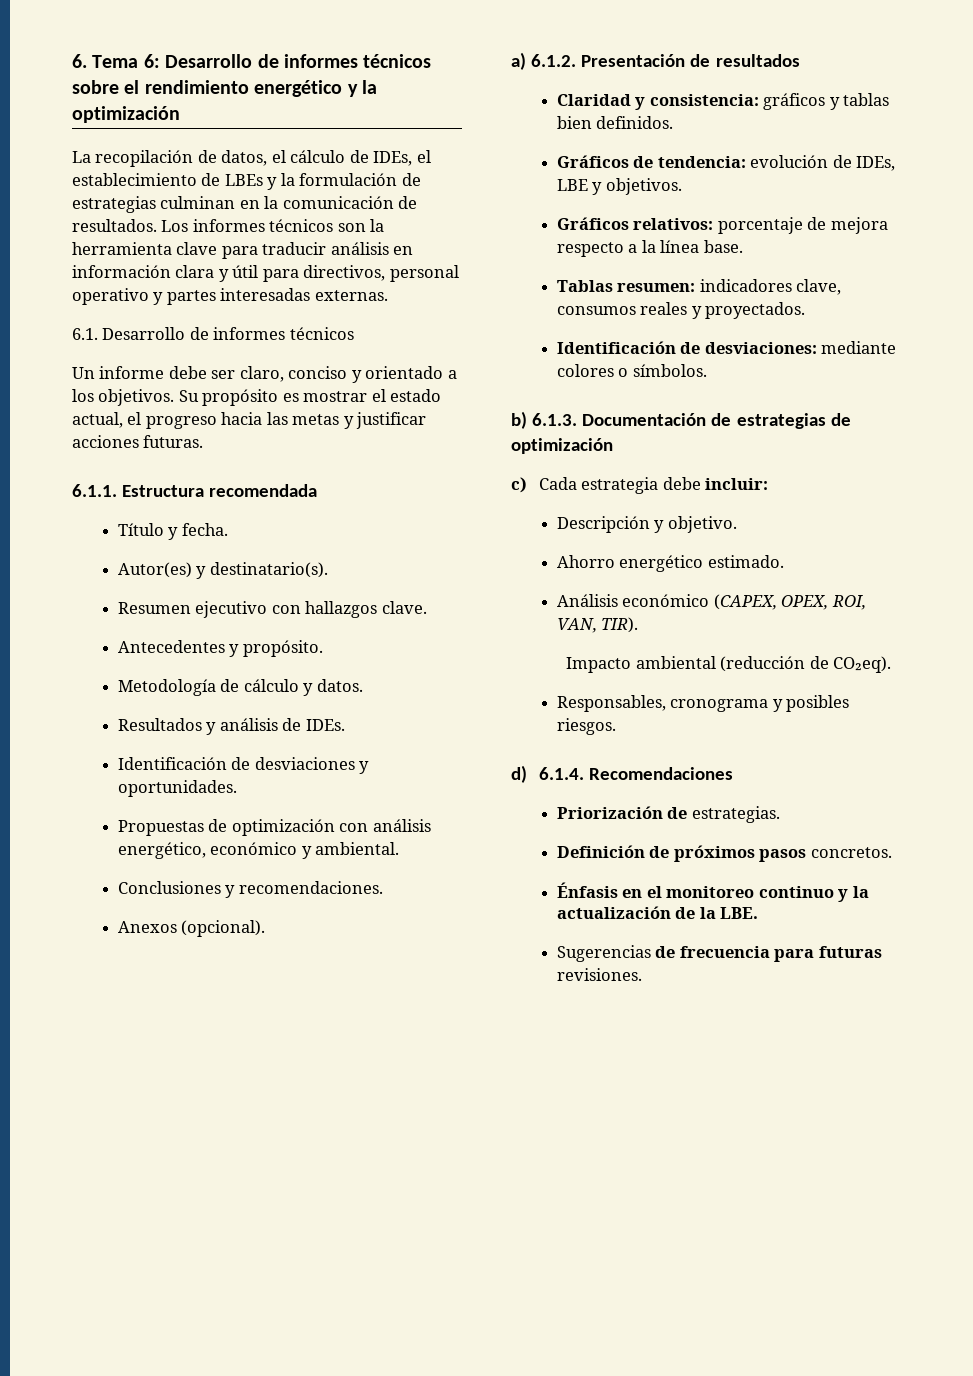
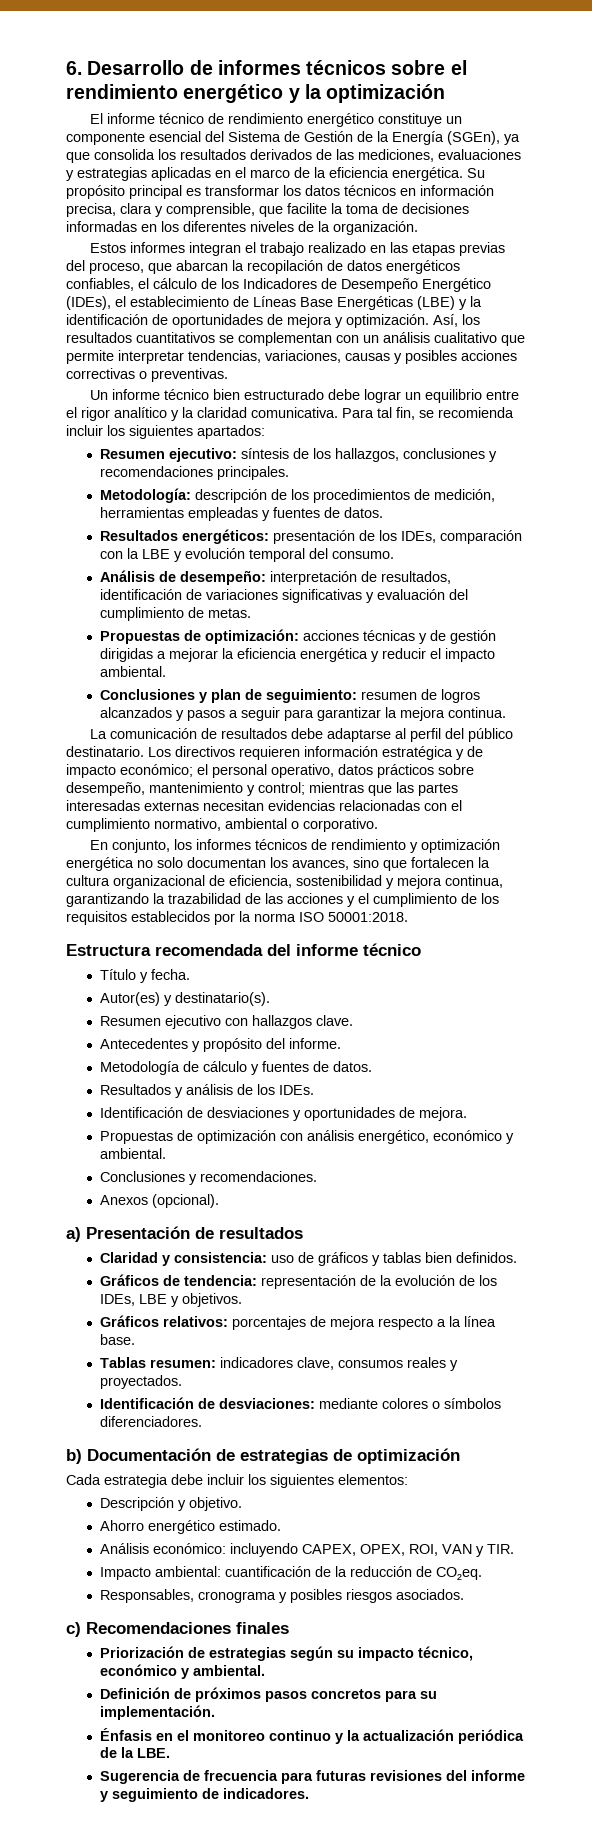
[92,54,160,68] Tema 6: -> (82, 68) none
[72,150,431,167] [72,173,421,190] [72,196,418,213] [72,219,385,232] [72,242,414,259] [72,265,459,282] [72,288,388,305] [72,327,354,340] [72,366,457,383] [72,389,442,406] [72,412,427,429] [72,435,204,448] [72,484,117,497] La recopilación de datos, el cálculo de IDEs, el establecimiento de LBEs y la formulación de estrategias culminan en la comunicación de resultados. Los informes técnicos son la herramienta clave para traducir análisis en información clara y útil para directivos, personal operativo y partes interesadas externas. // 6.1. Desarrollo de informes técnicos // Un informe debe ser claro, conciso y orientado a los objetivos. Su propósito es mostrar el estado actual, el progreso hacia las metas y justificar acciones futuras. // 6.1.1. -> [89,113,462,127] [66,131,520,145] [66,149,521,163] [66,167,485,181] [66,185,494,199] [66,203,469,217] [66,221,418,235] [89,242,505,256] [66,260,460,274] [66,278,491,292] [66,296,482,310] [66,314,480,328] [66,332,525,346] [66,350,517,364] [66,368,228,382] [89,389,519,403] [66,407,514,421] [66,425,265,439] [100,448,498,462] [100,466,290,480] [100,488,496,503] [100,507,384,521] [100,529,523,544] [100,548,395,562] [100,570,452,585] [100,589,469,603] [100,607,252,621] [100,629,497,644] [100,648,496,662] [100,666,167,677] [100,689,481,703] [100,707,507,721] [89,728,513,742] [66,746,483,760] [66,764,474,778] [66,782,458,796] [66,800,462,811] [66,818,378,832] [89,839,500,853] [66,857,490,871] [66,875,503,889] [66,893,499,907] [66,911,408,925] El informe técnico de rendimiento energético constituye un componente esencial del Sistema de Gestión de la Energía (SGEn), ya que consolida los resultados derivados de las mediciones, evaluaciones y estrategias aplicadas en el marco de la eficiencia energética. Su propósito principal es transformar los datos técnicos en información precisa, clara y comprensible, que facilite la toma de decisiones informadas en los diferentes niveles de la organización. // Estos informes integran el trabajo realizado en las etapas previas del proceso, que abarcan la recopilación de datos energéticos confiables, el cálculo de los Indicadores de Desempeño Energético (IDEs), el establecimiento de Líneas Base Energéticas (LBE) y la identificación de oportunidades de mejora y optimización. Así, los resultados cuantitativos se complementan con un análisis cualitativo que permite interpretar tendencias, variaciones, causas y posibles acciones correctivas o preventivas. // Un informe técnico bien estructurado debe lograr un equilibrio entre el rigor analítico y la claridad comunicativa. Para tal fin, se recomienda incluir los siguientes apartados: // Resumen ejecutivo: síntesis de los hallazgos, conclusiones y recomendaciones principales. // Metodología: descripción de los procedimientos de medición, herramientas empleadas y fuentes de datos. // Resultados energéticos: presentación de los IDEs, comparación con la LBE y evolución temporal del consumo. // Análisis de desempeño: interpretación de resultados, identificación de variaciones significativas y evaluación del cumplimiento de metas. // Propuestas de optimización: acciones técnicas y de gestión dirigidas a mejorar la eficiencia energética y reducir el impacto ambiental. // Conclusiones y plan de seguimiento: resumen de logros alcanzados y pasos a seguir para garantizar la mejora continua. // La comunicación de resultados debe adaptarse al perfil del público destinatario. Los directivos requieren información estratégica y de impacto económico; el personal operativo, datos prácticos sobre desempeño, mantenimiento y control; mientras que las partes interesadas externas necesitan evidencias relacionadas con el cumplimiento normativo, ambiental o corporativo. // En conjunto, los informes técnicos de rendimiento y optimización energética no solo documentan los avances, sino que fortalecen la cultura organizacional de eficiencia, sostenibilidad y mejora continua, garantizando la trazabilidad de las acciones y el cumplimiento de los requisitos establecidos por la norma ISO 50001:2018. //
(318, 490) none -> [267,943,421,956] del informe técnico
[242,640,323,657] propósito. -> [203,1038,342,1052] propósito del informe.
(314, 689) none -> [262,1061,330,1072] fuentes de
(302, 724) none -> [257,1084,276,1095] los
[117,780,237,797] oportunidades. -> [304,1107,468,1121] oportunidades de mejora.
[531,54,577,67] 6.1.2. -> (81, 1234) none
(759, 100) none -> [271,1252,315,1263] uso de
(746, 162) none -> [261,1275,393,1289] representación de la
(852, 161) none -> [479,1275,498,1286] los
[717,217,803,234] porcentaje -> [232,1316,307,1330] porcentajes
[632,364,707,377] símbolos. -> [444,1398,502,1409] [100,1416,203,1427] símbolos diferenciadores.
[532,413,578,426] 6.1.3. -> (82, 1456) none
[511,477,527,493] c) -> (460, 1456) none
[705,478,769,490] incluir: -> [207,1474,408,1488] incluir los siguientes elementos:
[622,594,866,610] [556,617,639,633] [566,656,892,673] económico (CAPEX, OPEX, ROI, VAN, TIR). // Impacto ambiental (reducción de CO₂eq). -> [153,1543,515,1557] [100,1566,483,1580] económico: incluyendo CAPEX, OPEX, ROI, VAN y TIR. // Impacto ambiental: cuantificación de la reducción de CO₂eq.
[556,718,616,735] [511,765,584,783] riesgos. // d) 6.1.4. -> [346,1589,465,1603] [66,1622,81,1637] riesgos asociados. // c)
(733, 773) none -> [236,1622,289,1634] finales
[691,806,780,823] estrategias. -> [209,1646,474,1661] [100,1664,266,1679] estrategias según su impacto técnico, económico y ambiental.
[810,847,892,858] concretos. -> [311,1689,438,1702] [100,1705,216,1720] concretos para su implementación.
(671, 912) none -> [458,1729,525,1744] periódica
[556,945,651,962] Sugerencias -> [100,1770,181,1784] Sugerencia
[556,968,642,981] revisiones. -> [370,1770,526,1781] [100,1788,310,1802] revisiones del informe y seguimiento de indicadores.

